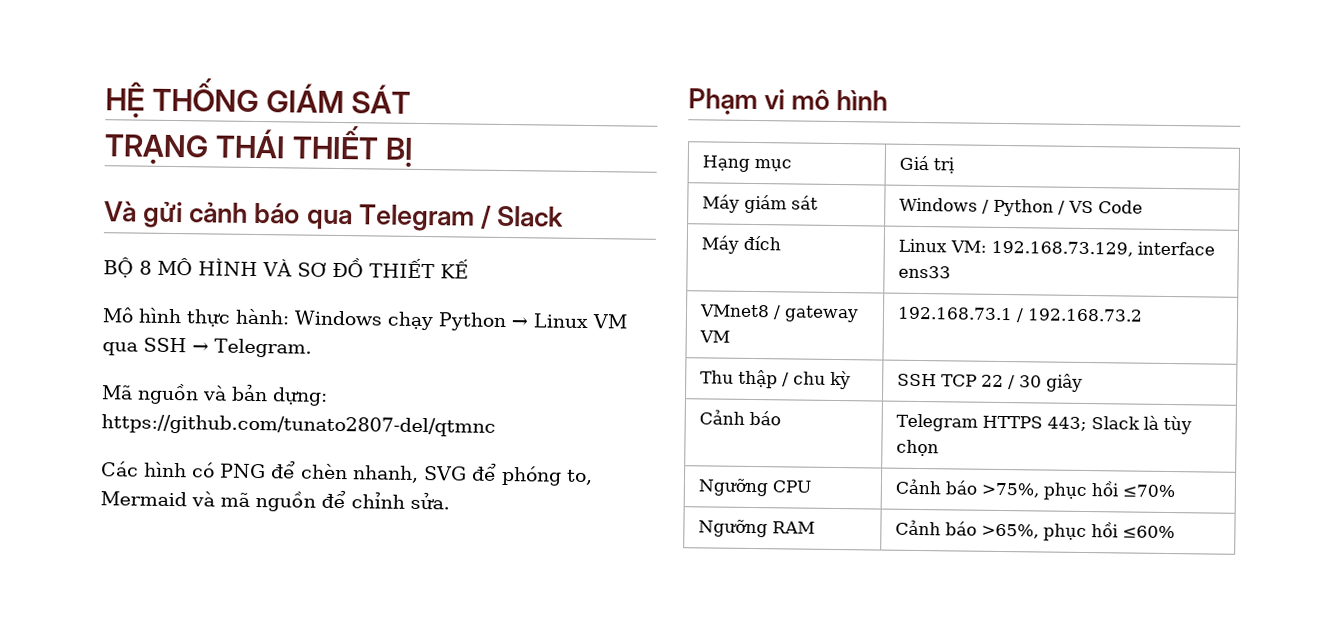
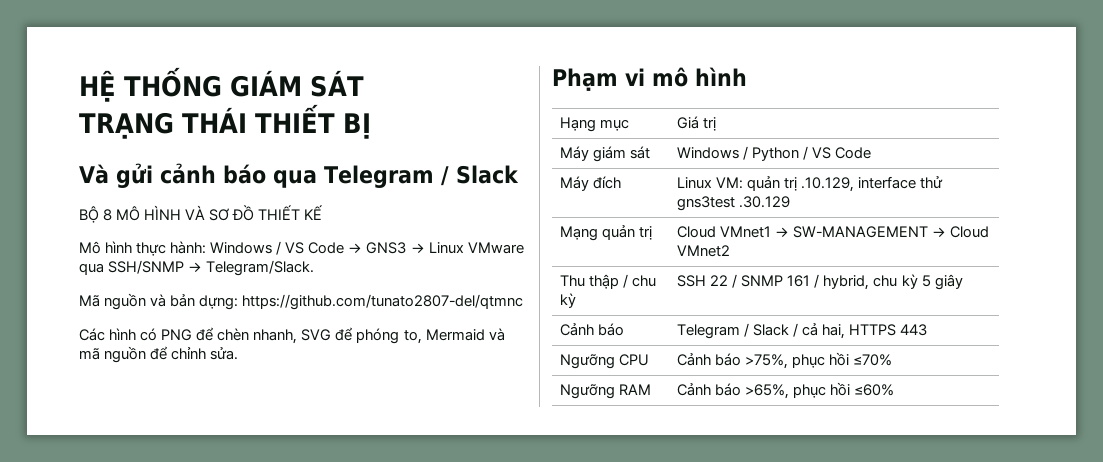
[387,311,627,332] [102,337,312,358] chạy Python → Linux VM qua SSH → Telegram. -> [276,241,524,255] [79,260,315,276] / VS Code → GNS3 → Linux VMware qua SSH/SNMP → Telegram/Slack.
[990,240,1215,257] [897,265,951,279] [698,304,859,323] [698,330,730,343] [896,306,1143,323] 192.168.73.129, interface ens33 // VMnet8 / gateway VM | 192.168.73.1 / 192.168.73.2 -> [747,176,944,192] [677,196,791,211] [560,225,653,241] [677,226,990,238] [677,245,731,257] quản trị .10.129, interface thử gns3test .30.129 // Mạng quản trị | Cloud VMnet1 → SW-MANAGEMENT → Cloud VMnet2
[940,374,977,387] TCP -> (707, 281) none
[1018,373,1083,392] [698,409,781,426] [895,413,1192,435] [895,439,939,457] 30 giây // Cảnh báo | Telegram HTTPS 443; Slack là tùy chọn -> [741,274,963,290] [560,323,625,336] [677,323,928,339] SNMP 161 / hybrid, chu kỳ 5 giây // Cảnh báo | Telegram / Slack / cả hai, HTTPS 443

